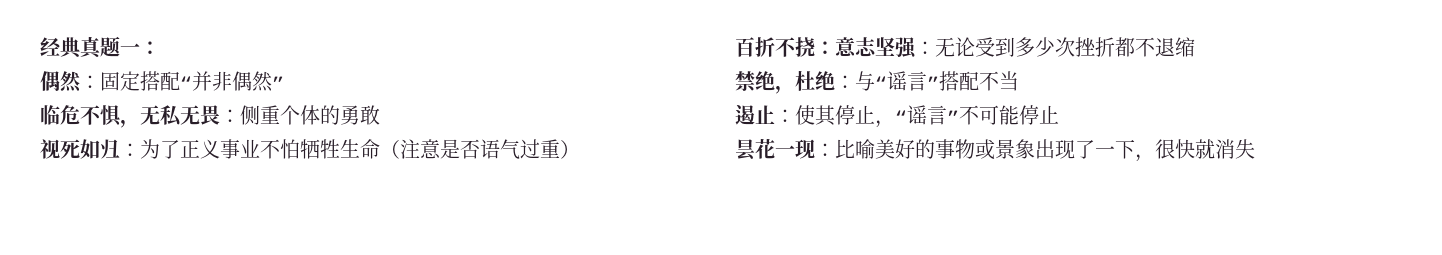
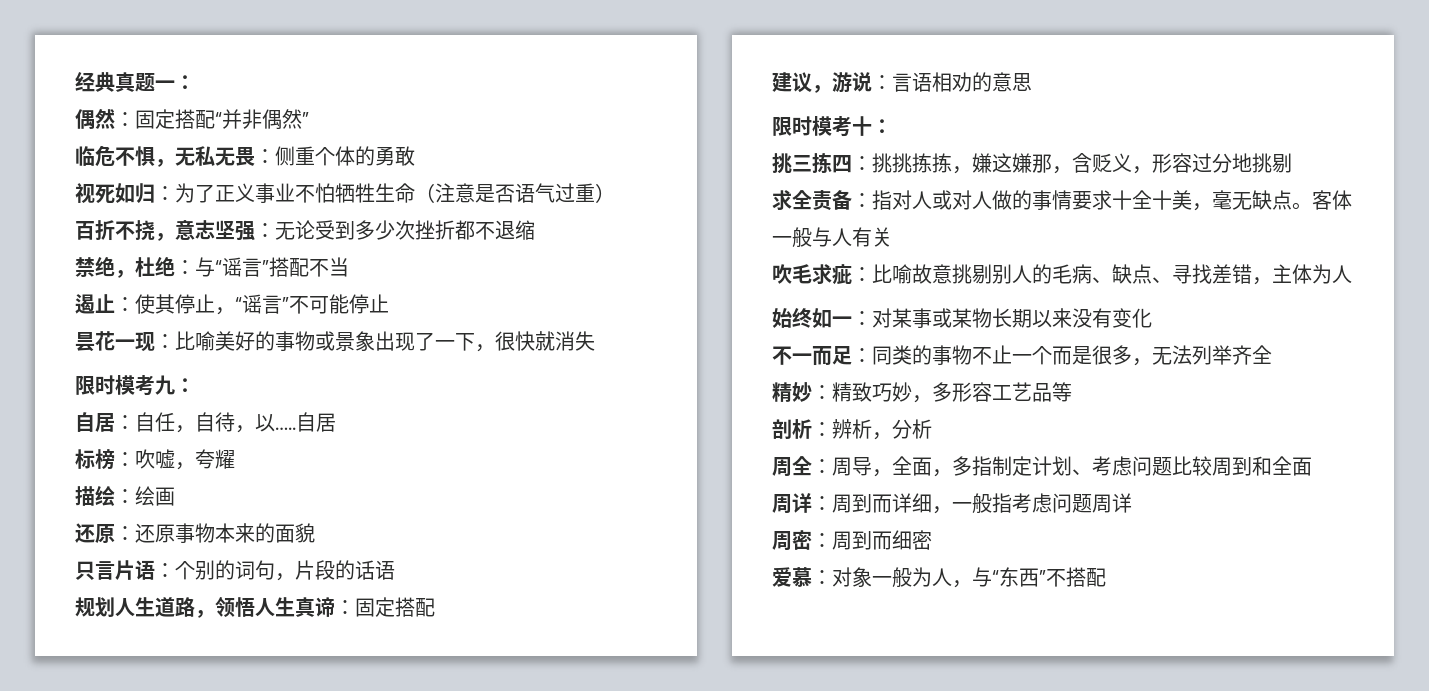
[815,41,835,55] ： -> [155,233,175,241] ，
(1255, 149) none -> [75,375,195,396] [75,412,336,433] [75,449,235,470] [75,485,175,506] [75,523,315,543] [75,560,395,581] [75,597,435,618] [772,72,1032,93] [772,116,892,137] [772,153,1292,174] [772,190,1352,211] [772,227,892,247] [772,264,1352,285] [772,308,1152,328] [772,345,1272,366] [772,382,1072,403] [772,419,932,440] [772,456,1312,477] [772,493,1132,514] [772,530,932,550] [772,567,1106,588] // 限时模考九： // 自居：自任，自待，以…..自居 // 标榜：吹嘘，夸耀 // 描绘：绘画 // 还原：还原事物本来的面貌 // 只言片语：个别的词句，片段的话语 // 规划人生道路，领悟人生真谛：固定搭配 // 建议，游说：言语相劝的意思 // 限时模考十： // 挑三拣四：挑挑拣拣，嫌这嫌那，含贬义，形容过分地挑剔 // 求全责备：指对人或对人做的事情要求十全十美，毫无缺点。客体一般与人有关 // 吹毛求疵：比喻故意挑剔别人的毛病、缺点、寻找差错，主体为人 // 始终如一：对某事或某物长期以来没有变化 // 不一而足：同类的事物不止一个而是很多，无法列举齐全 // 精妙：精致巧妙，多形容工艺品等 // 剖析：辨析，分析 // 周全：周导，全面，多指制定计划、考虑问题比较周到和全面 // 周详：周到而详细，一般指考虑问题周详 // 周密：周到而细密 // 爱慕：对象一般为人，与“东西”不搭配

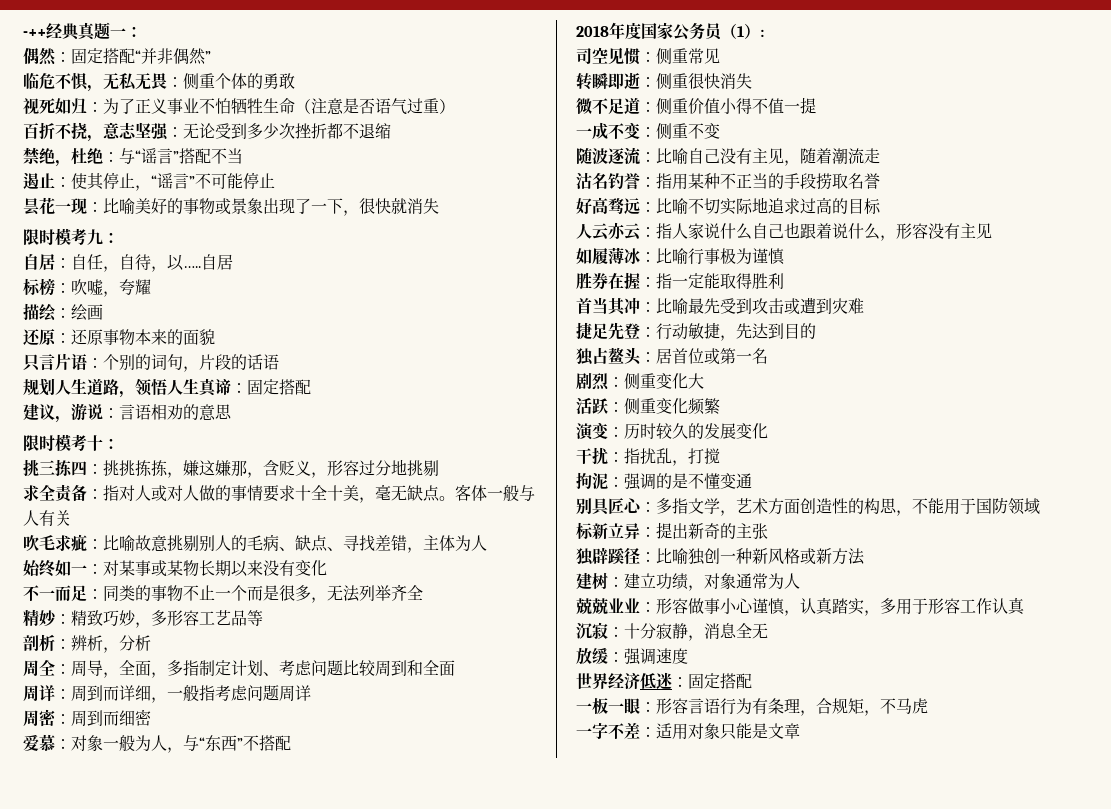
(75, 82) none -> [23,29,46,37] -++
(1106, 577) none -> [576,22,764,41] [576,47,720,65] [576,72,752,90] [576,97,816,115] [576,122,720,140] [576,147,880,166] [576,172,880,190] [576,197,881,215] [576,222,992,241] [576,247,784,265] [576,272,784,290] [576,297,864,316] [576,322,816,341] [576,347,768,366] [576,373,704,391] [576,397,720,415] [576,422,768,441] [576,447,720,466] [576,472,752,490] [576,497,1040,516] [576,522,768,539] [576,547,865,566] [576,572,800,591] [576,597,1025,616] [576,622,768,641] [576,647,688,665] [576,672,752,690] [576,698,928,716] [576,722,800,740] // 2018年度国家公务员（1）: // 司空见惯：侧重常见 // 转瞬即逝：侧重很快消失 // 微不足道：侧重价值小得不值一提 // 一成不变：侧重不变 // 随波逐流：比喻自己没有主见，随着潮流走 // 沽名钓誉：指用某种不正当的手段捞取名誉 // 好高骛远：比喻不切实际地追求过高的目标 // 人云亦云：指人家说什么自己也跟着说什么，形容没有主见 // 如履薄冰：比喻行事极为谨慎 // 胜券在握：指一定能取得胜利 // 首当其冲：比喻最先受到攻击或遭到灾难 // 捷足先登：行动敏捷，先达到目的 // 独占鳌头：居首位或第一名 // 剧烈：侧重变化大 // 活跃：侧重变化频繁 // 演变：历时较久的发展变化 // 干扰：指扰乱，打搅 // 拘泥：强调的是不懂变通 // 别具匠心：多指文学，艺术方面创造性的构思，不能用于国防领域 // 标新立异：提出新奇的主张 // 独辟蹊径：比喻独创一种新风格或新方法 // 建树：建立功绩，对象通常为人 // 兢兢业业：形容做事小心谨慎，认真踏实，多用于形容工作认真 // 沉寂：十分寂静，消息全无 // 放缓：强调速度 // 世界经济低迷：固定搭配 // 一板一眼：形容言语行为有条理，合规矩，不马虎 // 一字不差：适用对象只能是文章

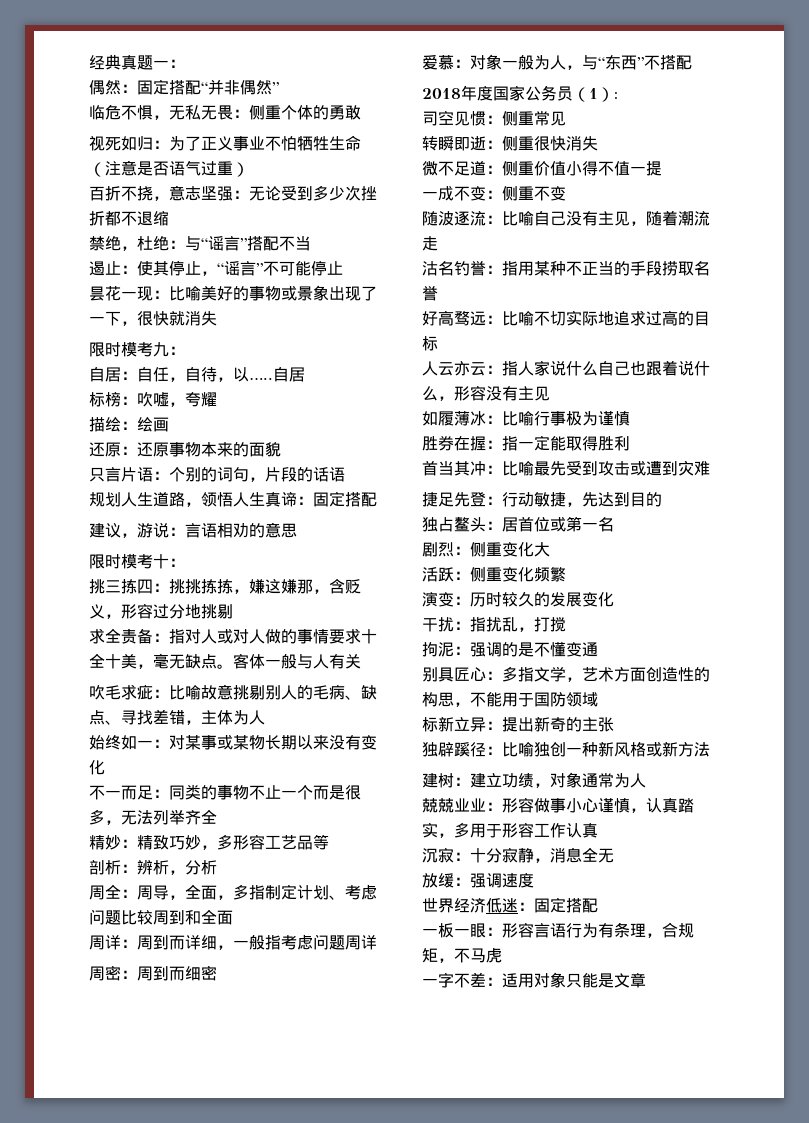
[23,29,46,37] -++ -> (89, 62) none

